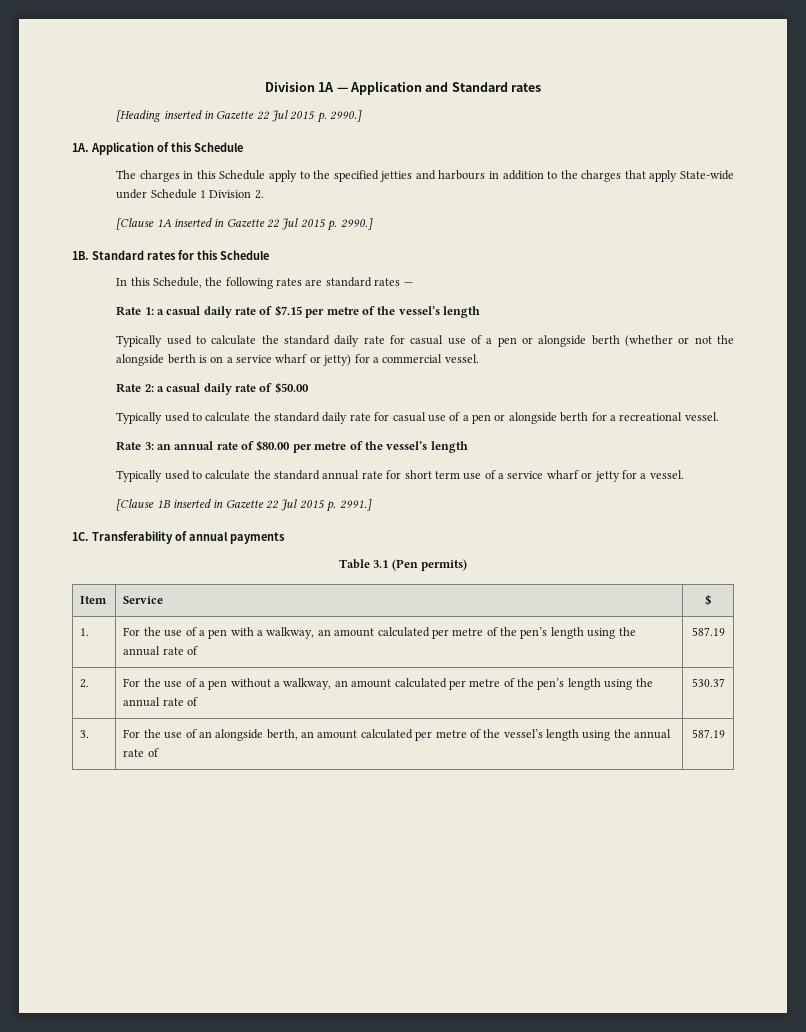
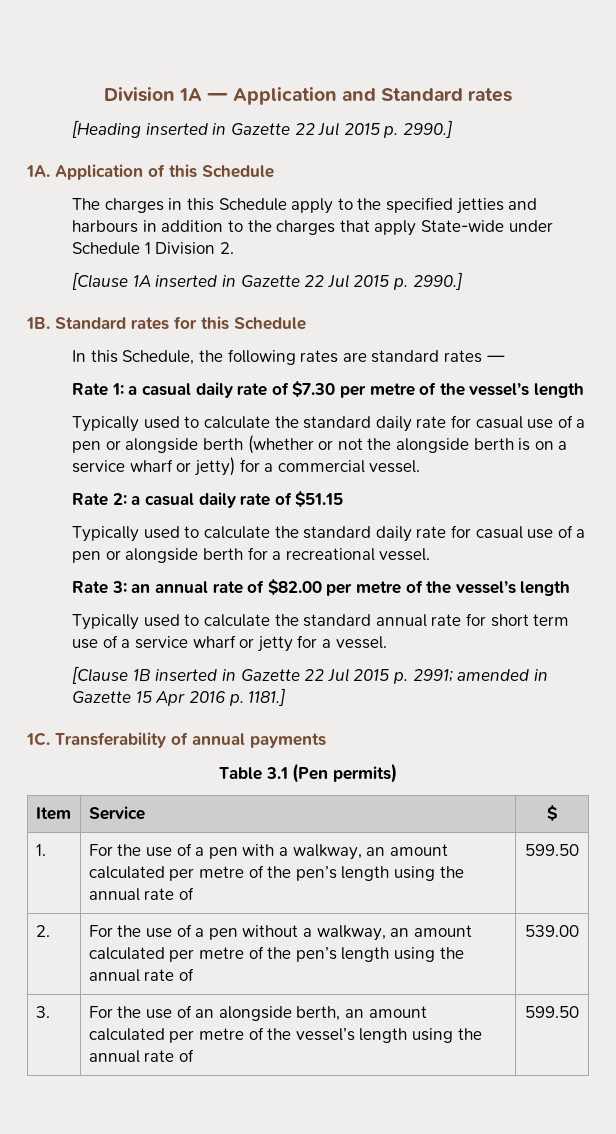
[274,305,302,317] $7.15 -> [292,381,336,397] $7.30
[274,382,309,394] $50.00 -> [295,491,344,507] $51.15
[256,440,291,452] $80.00 -> [267,579,322,595] $82.00
[339,499,372,511] 2991.] -> [412,669,548,682] [72,688,286,706] 2991; amended in Gazette 15 Apr 2016 p. 1181.]
[691,627,725,636] 587.19 -> [525,844,579,856] 599.50
[691,678,725,687] 530.37 -> [525,925,579,937] 539.00
[691,729,725,738] 587.19 -> [525,1006,579,1018] 599.50

